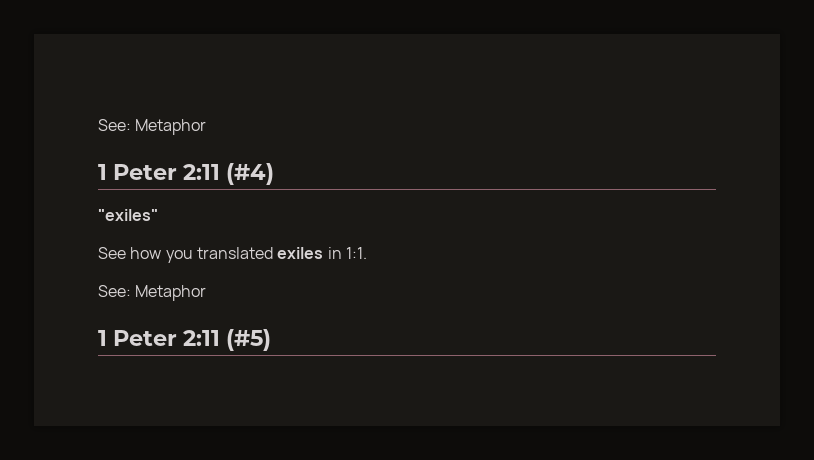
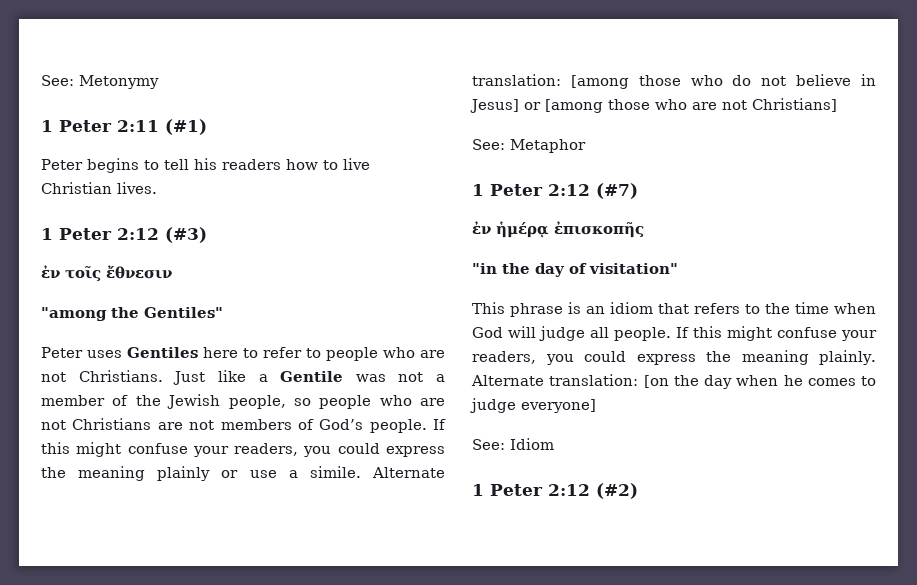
[98,119,207,135] [98,163,275,185] [98,209,158,221] [98,247,367,263] [98,285,207,301] [98,329,272,351] See: Metaphor // 1 Peter 2:11 (#4) // "exiles" // See how you translated exiles in 1:1. // See: Metaphor // 1 Peter 2:11 (#5) -> [41,75,159,89] [41,119,207,135] [41,158,370,173] [41,182,157,194] [41,227,207,243] [41,265,172,282] [41,307,223,321] [41,347,445,361] [41,370,445,385] [41,394,445,409] [41,418,446,433] [41,442,445,457] [41,466,445,481] [472,74,876,89] [470,98,837,113] [472,139,586,153] [472,183,638,199] [472,221,644,238] [472,263,678,277] [472,302,876,317] [472,326,877,341] [472,350,877,365] [471,374,876,389] [470,398,596,413] [472,438,554,450] [472,483,638,499] See: Metonymy // 1 Peter 2:11 (#1) // Peter begins to tell his readers how to live Christian lives. // 1 Peter 2:12 (#3) // ἐν τοῖς ἔθνεσιν // "among the Gentiles" // Peter uses Gentiles here to refer to people who are not Christians. Just like a Gentile was not a member of the Jewish people, so people who are not Christians are not members of God’s people. If this might confuse your readers, you could express the meaning plainly or use a simile. Alternate translation: [among those who do not believe in Jesus] or [among those who are not Christians] // See: Metaphor // 1 Peter 2:12 (#7) // ἐν ἡμέρᾳ ἐπισκοπῆς // "in the day of visitation" // This phrase is an idiom that refers to the time when God will judge all people. If this might confuse your readers, you could express the meaning plainly. Alternate translation: [on the day when he comes to judge everyone] // See: Idiom // 1 Peter 2:12 (#2)

